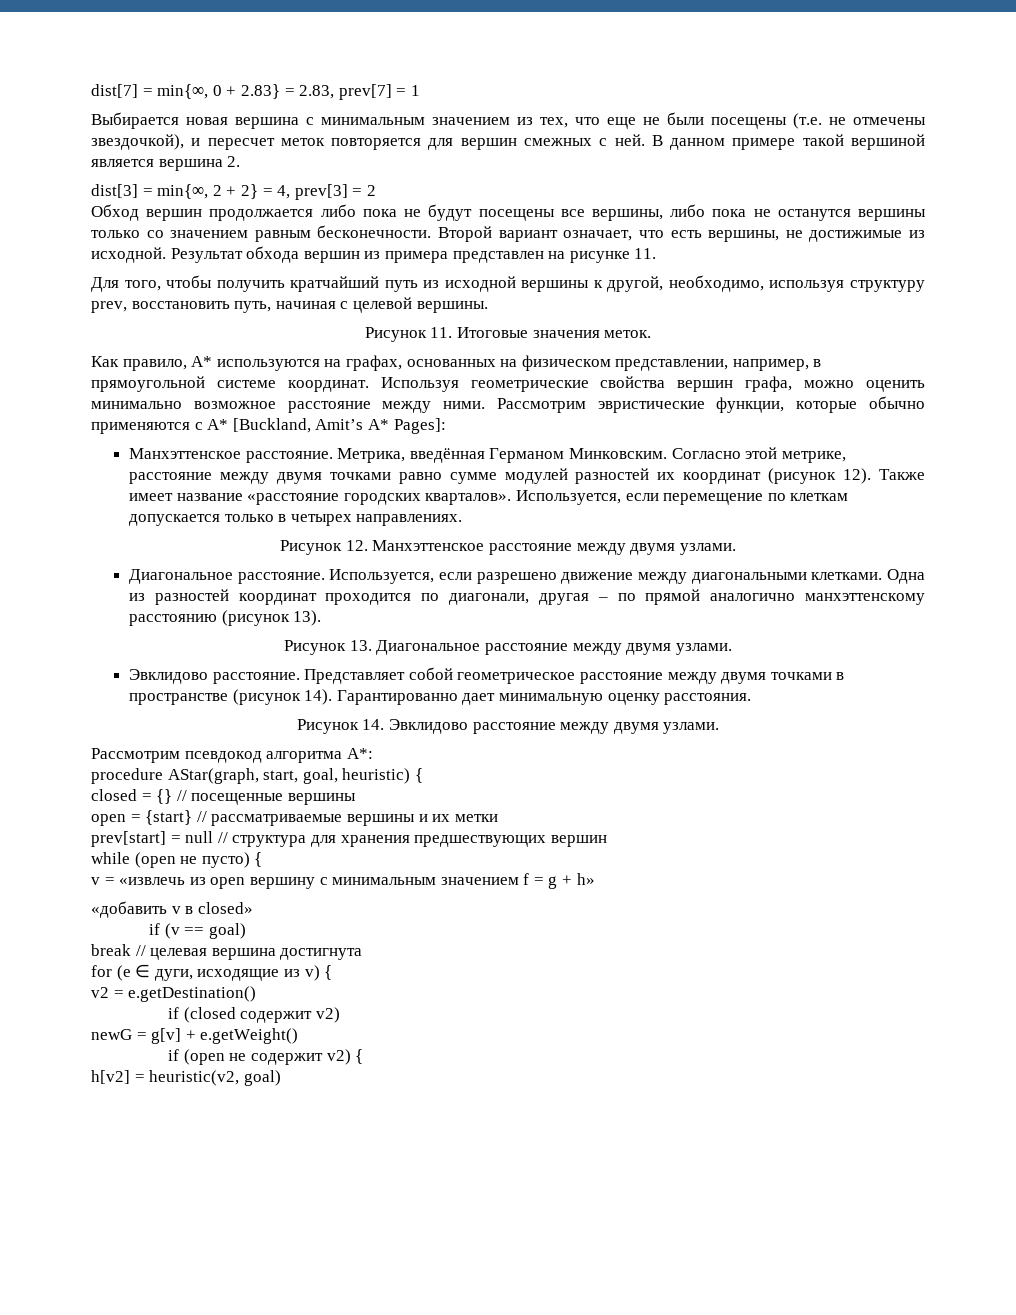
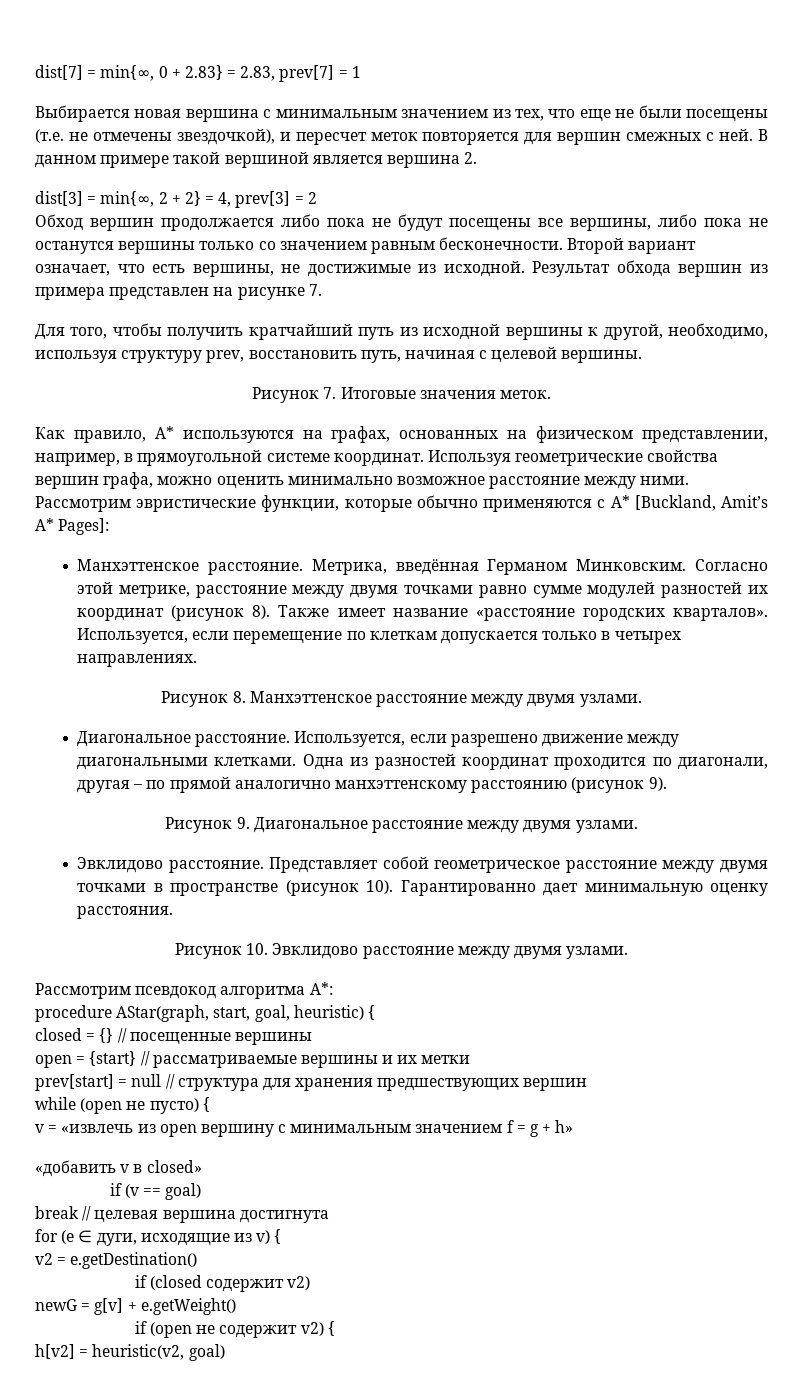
[634,248,657,259] 11. -> [308,284,322,296] 7.
[430,327,453,338] 11. -> [323,387,337,399] 7.
[843,468,872,484] 12). -> [252,605,271,619] 8).
[345,540,368,551] 12. -> [232,691,246,703] 8.
[293,610,322,626] [284,640,372,655] 13). // Рисунок 13. -> [648,777,667,791] [165,817,250,833] 9). // Рисунок 9.
[304,689,333,705] 14). -> [366,880,394,894] 10).
[362,719,385,730] 14. -> [246,943,269,955] 10.

